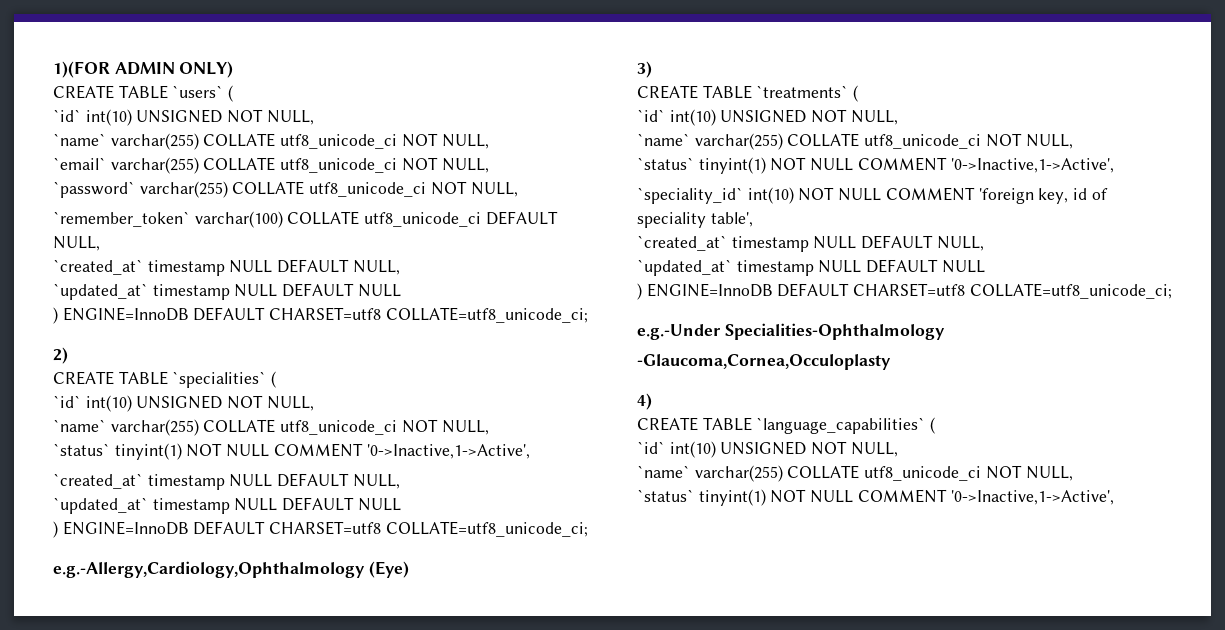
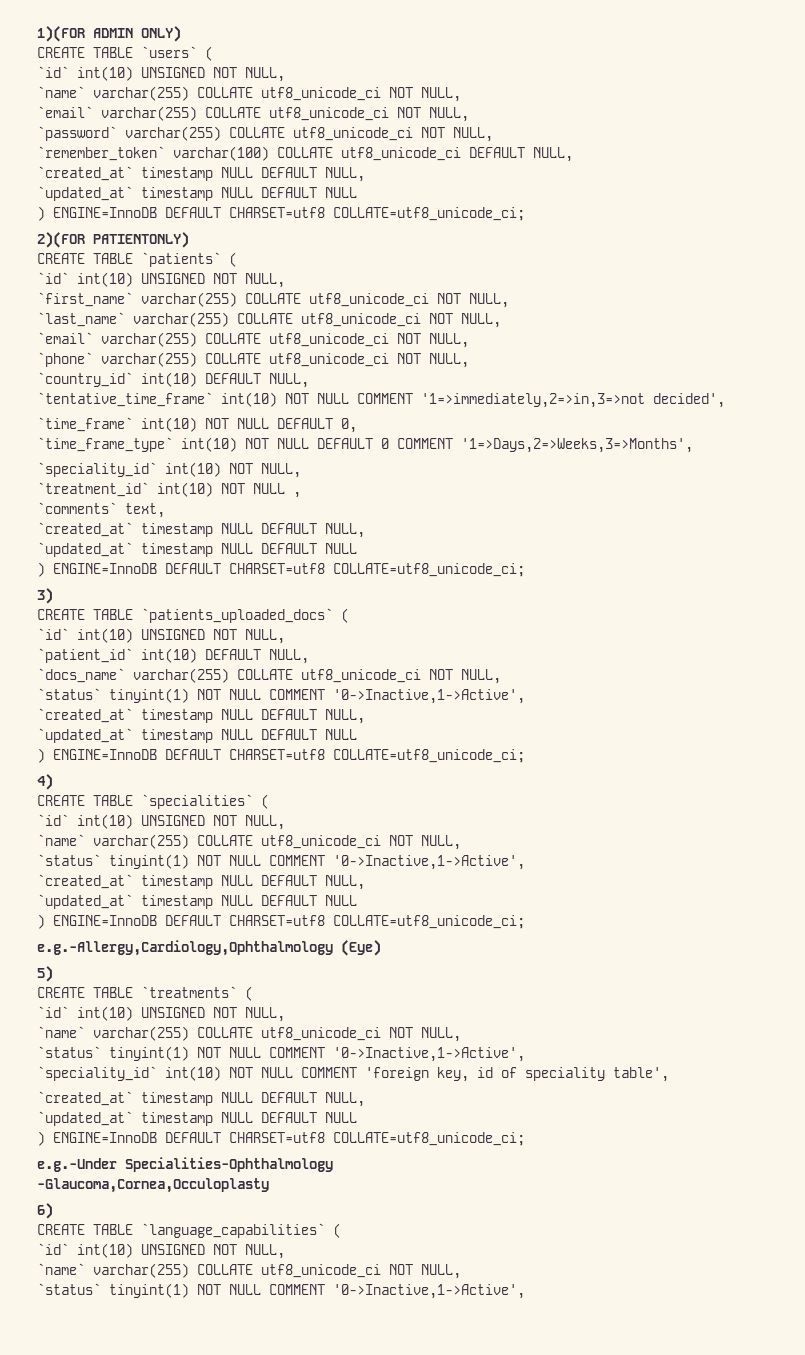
[53,347,68,364] 2) -> [37,232,189,248] [37,252,237,267] [37,272,285,288] [37,292,509,308] [37,312,501,328] [37,332,469,348] [37,352,469,368] [37,372,309,388] [37,392,725,408] [37,417,357,433] [37,437,693,453] [37,462,301,478] [37,482,301,498] [37,502,165,518] [37,522,365,538] [37,542,357,557] [37,562,525,577] [37,588,53,604] [37,608,349,623] [37,628,285,644] [37,648,309,664] [37,668,501,684] [37,688,525,704] [37,708,365,724] [37,728,357,743] [37,748,525,763] [37,774,53,790] 2)(FOR PATIENTONLY) // CREATE TABLE `patients` ( // `id` int(10) UNSIGNED NOT NULL, // `first_name` varchar(255) COLLATE utf8_unicode_ci NOT NULL, // `last_name` varchar(255) COLLATE utf8_unicode_ci NOT NULL, // `email` varchar(255) COLLATE utf8_unicode_ci NOT NULL, // `phone` varchar(255) COLLATE utf8_unicode_ci NOT NULL, // `country_id` int(10) DEFAULT NULL, // `tentative_time_frame` int(10) NOT NULL COMMENT '1=>immediately,2=>in,3=>not decided', // `time_frame` int(10) NOT NULL DEFAULT 0, // `time_frame_type` int(10) NOT NULL DEFAULT 0 COMMENT '1=>Days,2=>Weeks,3=>Months', // `speciality_id` int(10) NOT NULL, // `treatment_id` int(10) NOT NULL , // `comments` text, // `created_at` timestamp NULL DEFAULT NULL, // `updated_at` timestamp NULL DEFAULT NULL // ) ENGINE=InnoDB DEFAULT CHARSET=utf8 COLLATE=utf8_unicode_ci; // 3) // CREATE TABLE `patients_uploaded_docs` ( // `id` int(10) UNSIGNED NOT NULL, // `patient_id` int(10) DEFAULT NULL, // `docs_name` varchar(255) COLLATE utf8_unicode_ci NOT NULL, // `status` tinyint(1) NOT NULL COMMENT '0->Inactive,1->Active', // `created_at` timestamp NULL DEFAULT NULL, // `updated_at` timestamp NULL DEFAULT NULL // ) ENGINE=InnoDB DEFAULT CHARSET=utf8 COLLATE=utf8_unicode_ci; // 4)
[637,61,652,78] 3) -> [37,966,53,982] 5)
[637,393,652,410] 4) -> [37,1203,53,1219] 6)

